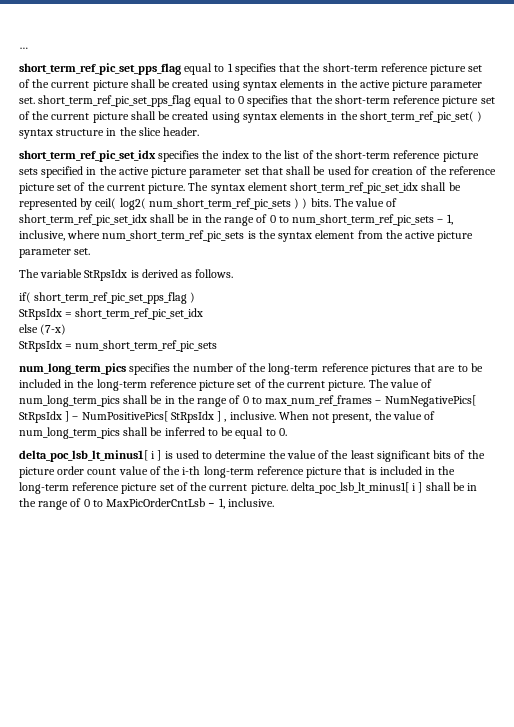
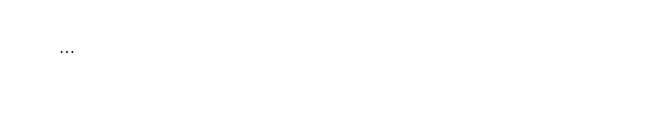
[19,63,483,75] [19,79,483,91] [19,95,495,107] [19,111,483,123] [19,127,200,139] [19,150,479,162] [19,166,496,178] [19,182,461,194] [19,198,398,210] [19,214,453,226] [19,230,474,242] [19,248,91,258] [19,269,234,281] [19,292,196,304] [19,308,204,320] [19,324,67,335] [19,340,218,352] [19,363,483,375] [19,379,433,391] [19,395,476,407] [19,411,436,423] [19,427,287,439] [19,450,485,462] [19,466,456,478] [19,482,478,494] [19,498,274,510] // short_term_ref_pic_set_pps_flag equal to 1 specifies that the short-term reference picture set of the current picture shall be created using syntax elements in the active picture parameter set. short_term_ref_pic_set_pps_flag equal to 0 specifies that the short-term reference picture set of the current picture shall be created using syntax elements in the short_term_ref_pic_set( ) syntax structure in the slice header. // short_term_ref_pic_set_idx specifies the index to the list of the short-term reference picture sets specified in the active picture parameter set that shall be used for creation of the reference picture set of the current picture. The syntax element short_term_ref_pic_set_idx shall be represented by ceil( log2( num_short_term_ref_pic_sets ) ) bits. The value of short_term_ref_pic_set_idx shall be in the range of 0 to num_short_term_ref_pic_sets – 1, inclusive, where num_short_term_ref_pic_sets is the syntax element from the active picture parameter set. // The variable StRpsIdx is derived as follows. // if( short_term_ref_pic_set_pps_flag ) // StRpsIdx = short_term_ref_pic_set_idx // else (7-x) // StRpsIdx = num_short_term_ref_pic_sets // num_long_term_pics specifies the number of the long-term reference pictures that are to be included in the long-term reference picture set of the current picture. The value of num_long_term_pics shall be in the range of 0 to max_num_ref_frames – NumNegativePics[ StRpsIdx ] – NumPositivePics[ StRpsIdx ] , inclusive. When not present, the value of num_long_term_pics shall be inferred to be equal to 0. // delta_poc_lsb_lt_minus1[ i ] is used to determine the value of the least significant bits of the picture order count value of the i-th long-term reference picture that is included in the long-term reference picture set of the current picture. delta_poc_lsb_lt_minus1[ i ] shall be in the range of 0 to MaxPicOrderCntLsb − 1, inclusive. -> (75, 52) none

